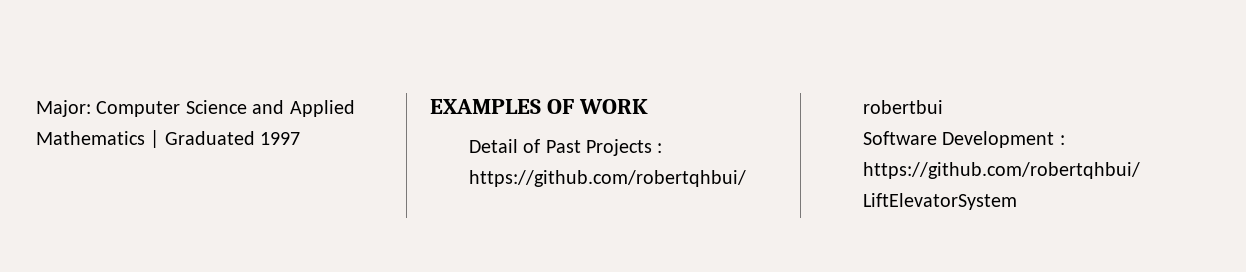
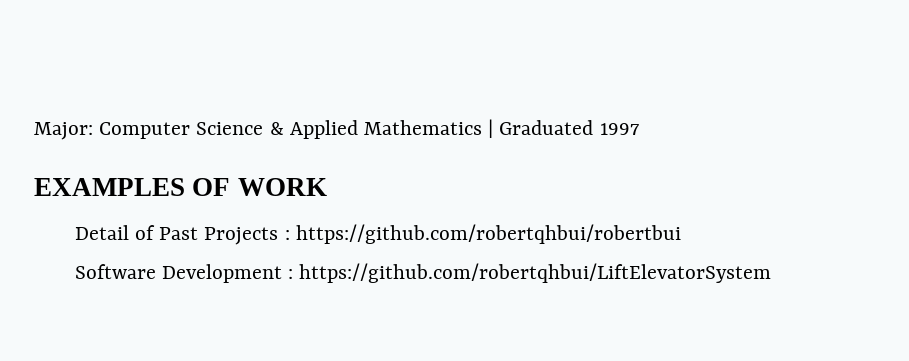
[252,100,285,114] and -> [269,122,284,135] &

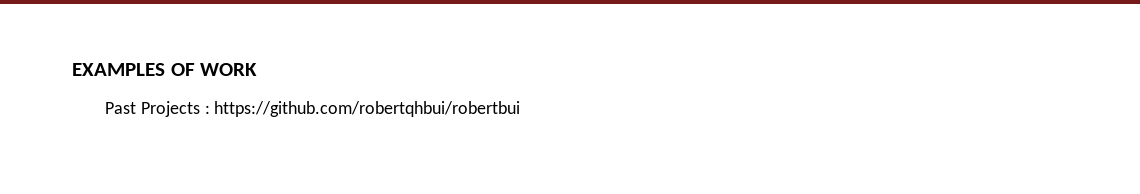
[34,119,639,140] Major: Computer Science & Applied Mathematics | Graduated 1997 // -> (72, 69) none
[74,225,155,240] Detail of -> (258, 69) none
[74,263,772,283] // Software Development : https://github.com/robertqhbui/LiftElevatorSystem -> (521, 109) none

